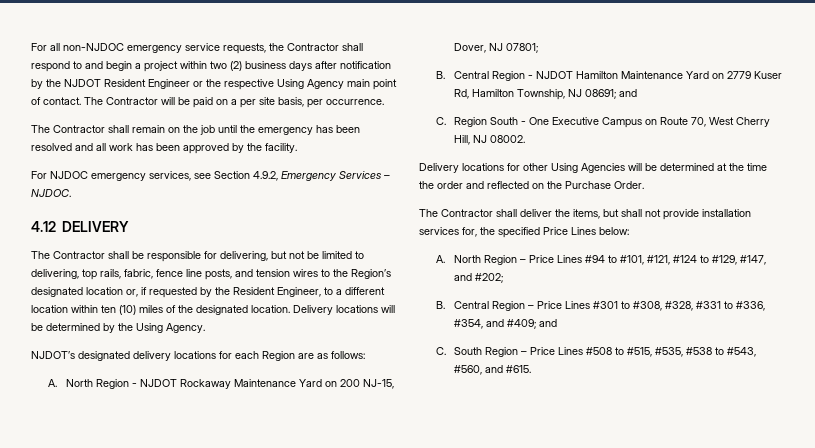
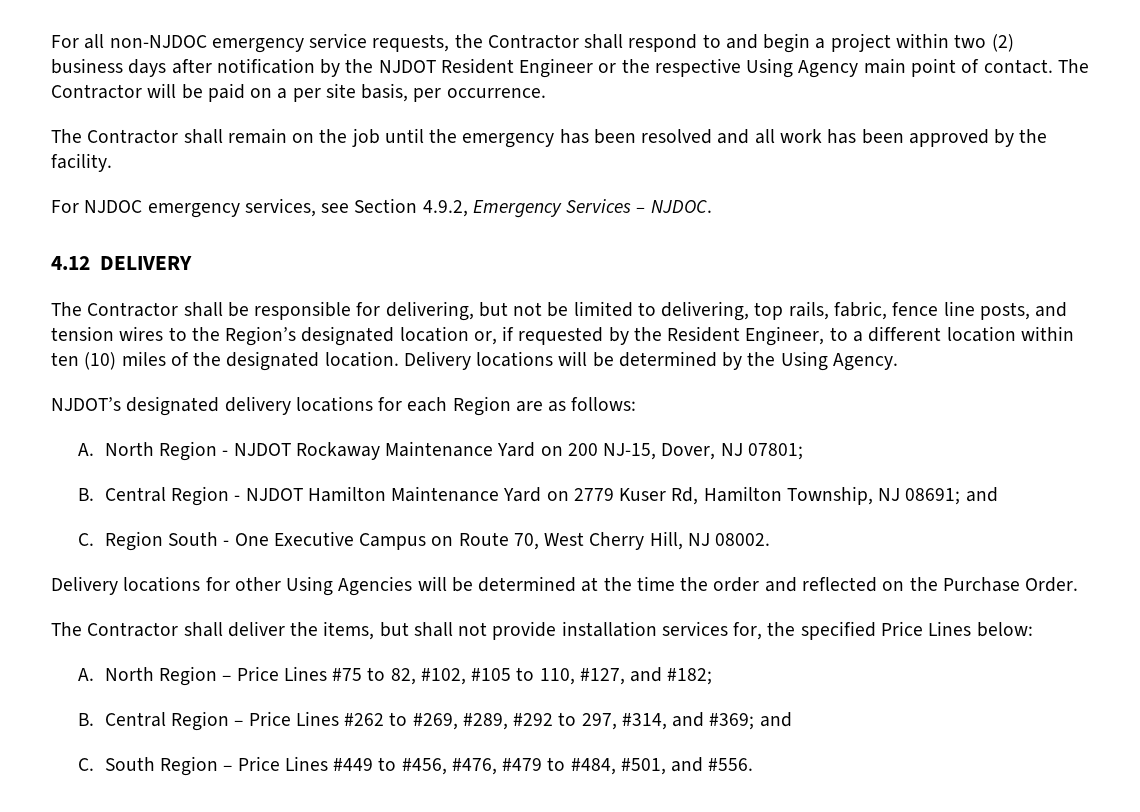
[584,255,766,265] [453,273,503,283] #94 to #101, #121, #124 to #129, #147, and #202; -> [332,667,713,685] #75 to 82, #102, #105 to 110, #127, and #182;
[592,301,765,311] [453,319,536,329] #301 to #308, #328, #331 to #336, #354, and #409; -> [344,712,755,730] #262 to #269, #289, #292 to 297, #314, and #369;
[585,347,756,357] [453,365,531,375] #508 to #515, #535, #538 to #543, #560, and #615. -> [333,757,754,775] #449 to #456, #476, #479 to #484, #501, and #556.

